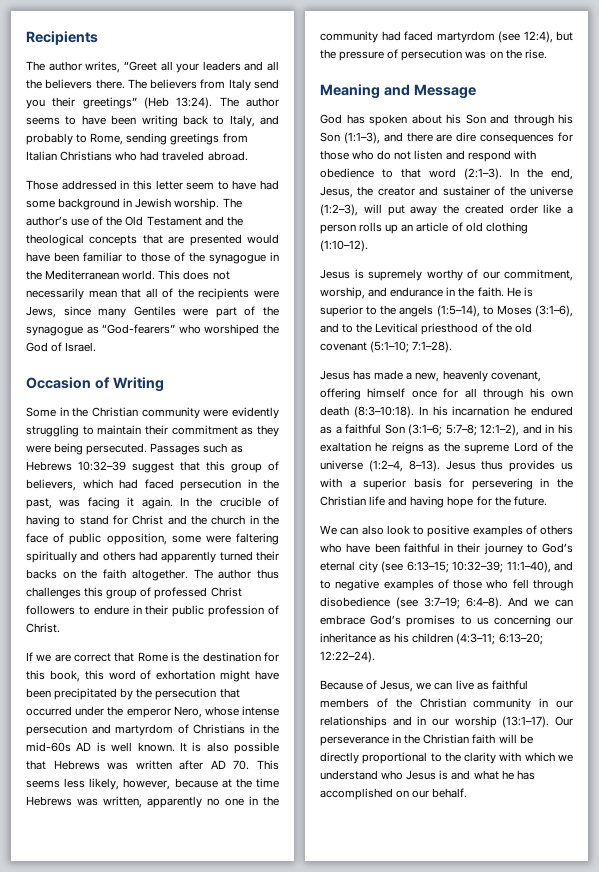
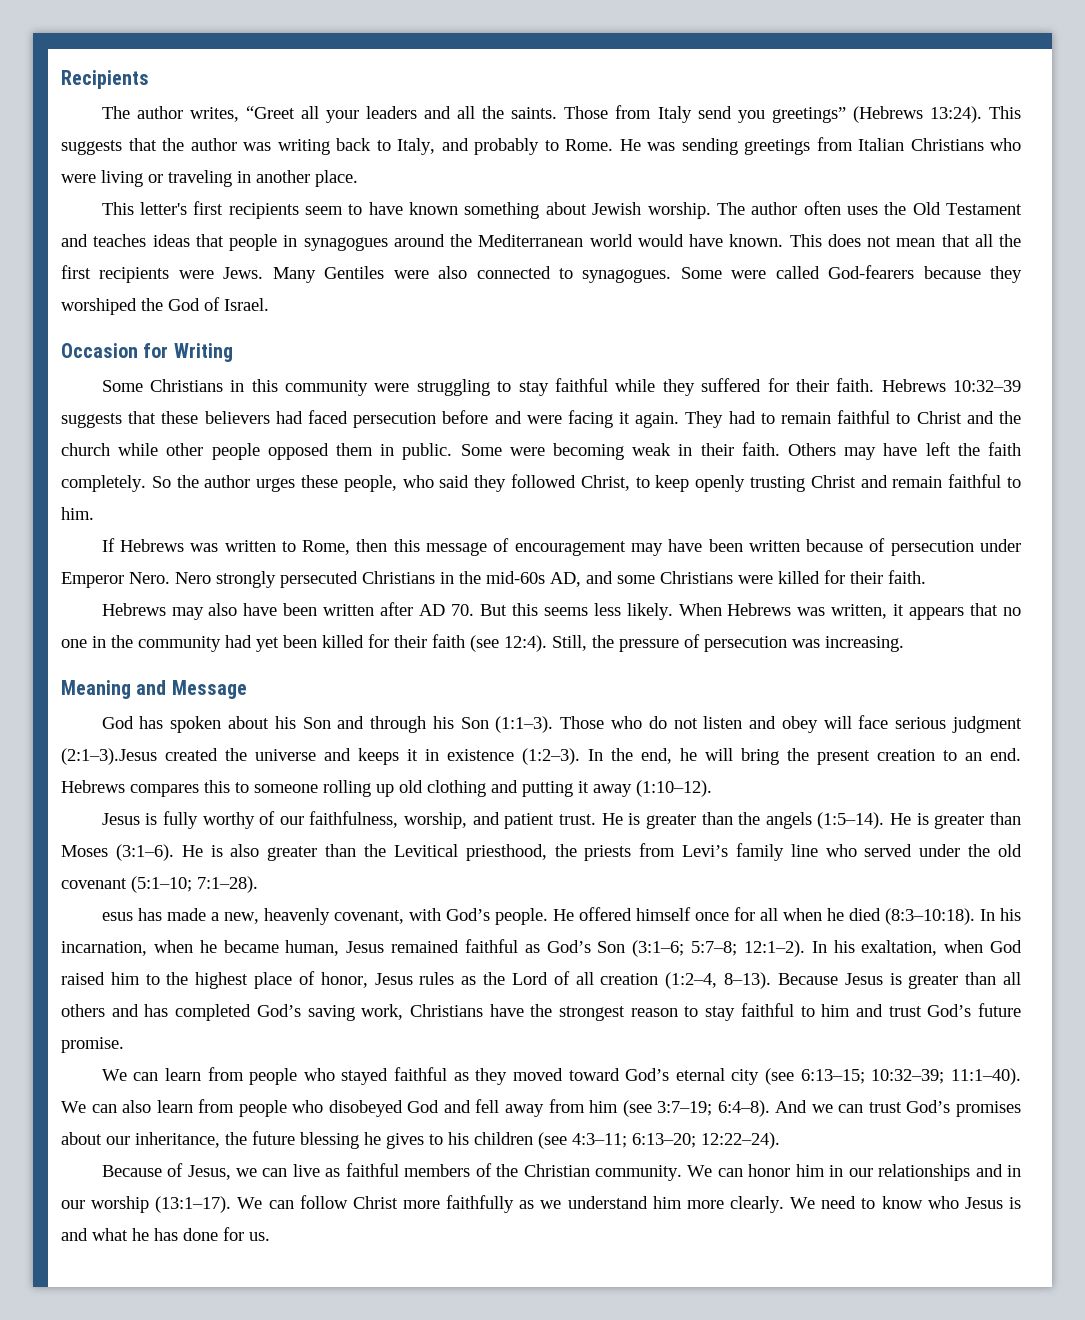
[45,79,279,91] [26,97,279,109] [26,115,137,125] believers there. The believers from Italy send you their greetings” (Heb 13:24). The author seems to have been -> [511,105,1021,123] [61,138,271,155] saints. Those from Italy send you greetings” (Hebrews 13:24). This suggests that the author was
[90,133,124,145] Rome, -> [565,139,675,151] Rome. He was
[140,151,248,161] [26,180,279,190] [26,198,242,210] [26,216,243,226] [26,234,279,246] [26,252,279,264] [26,270,156,280] had traveled abroad. // Those addressed in this letter seem to have had some background in Jewish worship. The author’s use of the Old Testament and the theological concepts that are presented would have been familiar to those of the synagogue in the Mediterranean world. -> [61,170,358,187] [101,201,1023,219] [61,234,784,251] were living or traveling in another place. // This letter's first recipients seem to have known something about Jewish worship. The author often uses the Old Testament and teaches ideas that people in synagogues around the Mediterranean world would have known.
[26,288,84,300] necessarily -> (891, 241) none
[162,288,279,300] [26,306,280,318] [26,324,201,336] of the recipients were Jews, since many Gentiles were part of the synagogue as “God-fearers” who -> [999,234,1021,247] [61,265,1022,283] the first recipients were Jews. Many Gentiles were also connected to synagogues. Some were called God-fearers because they
[94,377,110,389] of -> [143,343,169,358] for
[59,407,138,417] in the Christian -> [149,379,278,392] Christians in this
[231,407,279,419] evidently -> (410, 387) none
[97,425,279,437] [26,443,243,455] [26,461,279,473] [26,479,279,491] [26,497,279,509] [26,515,279,527] [26,533,279,545] [26,551,279,563] [26,569,279,581] [26,587,242,599] [26,605,279,617] [26,623,60,633] [26,652,279,662] [26,670,279,682] [26,688,240,700] [26,706,279,718] [26,724,279,736] [26,742,279,754] [26,760,280,770] [26,778,279,790] [26,796,202,808] maintain their commitment as they were being persecuted. Passages such as Hebrews 10:32–39 suggest that this group of believers, which had faced persecution in the past, was facing it again. In the crucible of having to stand for Christ and the church in the face of public opposition, some were faltering spiritually and others had apparently turned their backs on the faith altogether. The author thus challenges this group of professed Christ followers to endure in their public profession of Christ. // If we are correct that Rome is the destination for this book, this word of exhortation might have been precipitated by the persecution that occurred under the emperor Nero, whose intense persecution and martyrdom of Christians in the mid-60s AD is well known. It is also possible that Hebrews was written after AD 70. This seems less likely, however, because at the time Hebrews was written, apparently -> [518,378,1021,396] [61,410,1021,428] [61,442,1022,460] [61,474,1021,492] [61,507,94,520] [101,538,1022,556] [61,570,926,588] [101,602,999,620] stay faithful while they suffered for their faith. Hebrews 10:32–39 suggests that these believers had faced persecution before and were facing it again. They had to remain faithful to Christ and the church while other people opposed them in public. Some were becoming weak in their faith. Others may have left the faith completely. So the author urges these people, who said they followed Christ, to keep openly trusting Christ and remain faithful to him. // If Hebrews was written to Rome, then this message of encouragement may have been written because of persecution under Emperor Nero. Nero strongly persecuted Christians in the mid-60s AD, and some Christians were killed for their faith. // Hebrews may also have been written after AD 70. But this seems less likely. When Hebrews was written, it appears that
[404,31,573,43] faced martyrdom (see 12:4), but -> [256,634,587,652] yet been killed for their faith (see 12:4). Still,
[489,49,547,59] on the rise. -> [825,636,904,652] increasing.
[343,132,573,144] [320,150,349,160] (1:1–3), and there are dire consequences for those -> [495,716,605,733] (1:1–3). Those
[467,150,536,162] [320,168,573,180] [320,186,573,198] [320,204,573,216] [320,222,528,234] respond with obedience to that word (2:1–3). In the end, Jesus, the creator and sustainer of the universe (1:2–3), will put away the created order like a person rolls up an article of old clothing -> [781,715,1022,733] [61,748,1021,765] [61,780,632,797] obey will face serious judgment (2:1–3).Jesus created the universe and keeps it in existence (1:2–3). In the end, he will bring the present creation to an end. Hebrews compares this to someone rolling up old clothing and putting it away
[368,269,422,281] supremely -> [162,811,198,829] fully
[504,269,573,281] commitment, -> [309,811,399,828] faithfulness,
[390,287,533,297] [320,305,573,317] [320,323,493,335] endurance in the faith. He is superior to the angels (1:5–14), to Moses (3:1–6), and to the Levitical priesthood of -> [504,812,1022,829] [61,843,961,861] patient trust. He is greater than the angels (1:5–14). He is greater than Moses (3:1–6). He is also greater than the Levitical priesthood, the priests from Levi’s family line who served under
[320,370,350,380] Jesus -> [101,912,133,921] esus
[320,388,573,400] [320,406,573,418] [320,424,573,436] [320,442,424,454] offering himself once for all through his own death (8:3–10:18). In his incarnation he endured as a faithful Son (3:1–6; 5:7–8; 12:1–2), and in his exaltation he reigns -> [408,907,1022,925] [61,939,1023,957] [61,971,455,989] with God’s people. He offered himself once for all when he died (8:3–10:18). In his incarnation, when he became human, Jesus remained faithful as God’s Son (3:1–6; 5:7–8; 12:1–2). In his exaltation, when God raised him to the highest place of honor, Jesus rules
[464,444,510,454] supreme -> (506, 978) none
[557,442,573,452] [320,460,573,472] [320,478,573,490] [320,496,547,508] [320,525,573,537] [320,543,538,555] the universe (1:2–4, 8–13). Jesus thus provides us with a superior basis for persevering in the Christian life and having hope for the future. // We can also look to positive examples of others who have been faithful in their journey to -> [575,972,1022,989] [61,1003,1022,1021] [61,1037,124,1053] [101,1067,620,1085] all creation (1:2–4, 8–13). Because Jesus is greater than all others and has completed God’s saving work, Christians have the strongest reason to stay faithful to him and trust God’s future promise. // We can learn from people who stayed faithful as they moved toward
[506,561,573,573] [320,579,573,591] [320,597,390,607] 11:1–40), and to negative examples of those who fell through disobedience -> [950,1068,1021,1085] [61,1099,619,1117] 11:1–40). We can also learn from people who disobeyed God and fell away from him
[320,615,365,625] embrace -> [868,1102,902,1113] trust
[460,615,573,627] [320,633,496,645] to us concerning our inheritance as his children (4:3–11; -> [61,1131,627,1149] about our inheritance, the future blessing he gives to his children (see 4:3–11;
[473,698,532,710] community -> [594,1164,825,1181] community. We can honor him
[555,716,573,726] [320,734,533,746] [320,752,573,764] [320,770,378,780] Our perseverance in the Christian faith will be directly proportional to the clarity with which we understand -> [237,1195,923,1213] We can follow Christ more faithfully as we understand him more clearly. We need to know
[320,788,468,800] accomplished on our behalf. -> [183,1227,270,1241] done for us.

